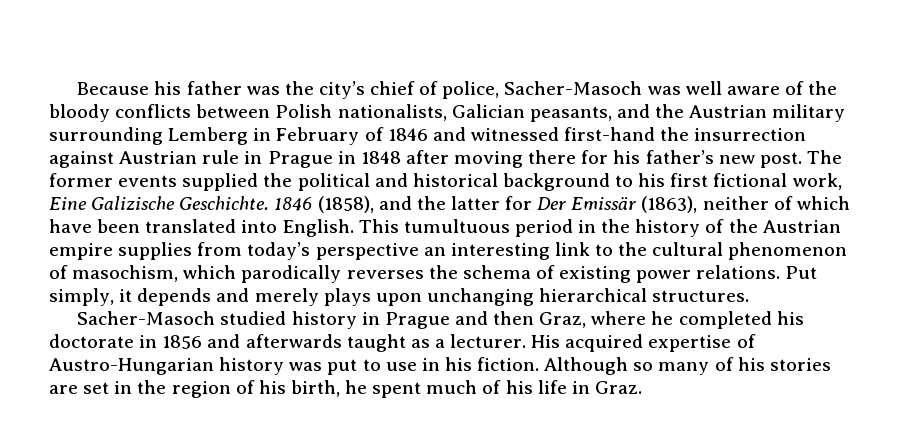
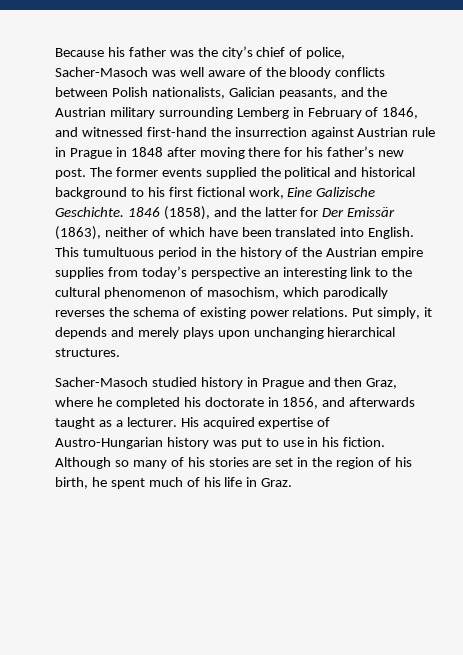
[387,128,428,141] 1846 -> [382,107,419,119] 1846,
[162,335,203,349] 1856 -> [282,397,319,409] 1856,

